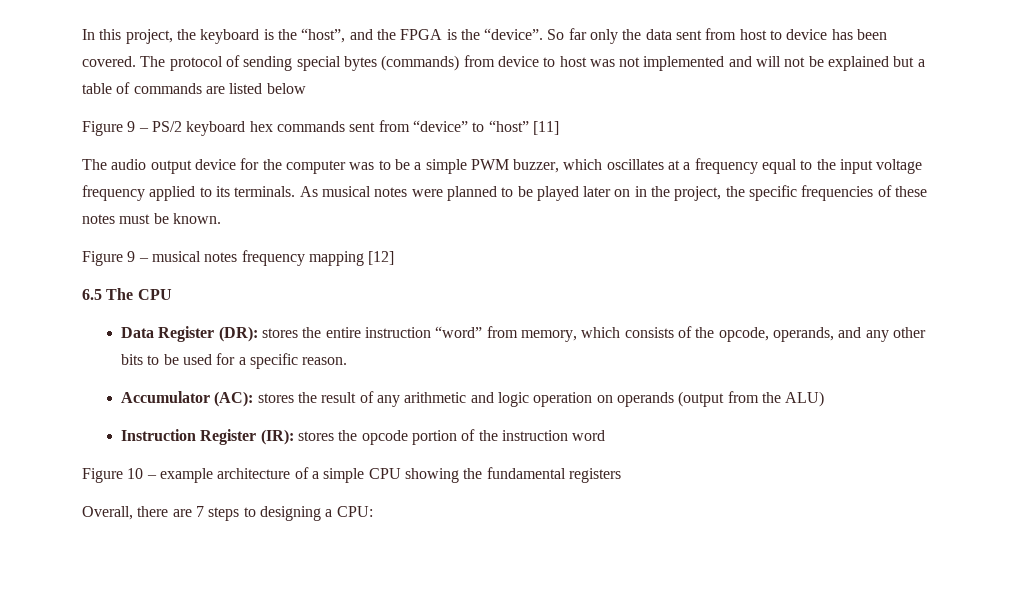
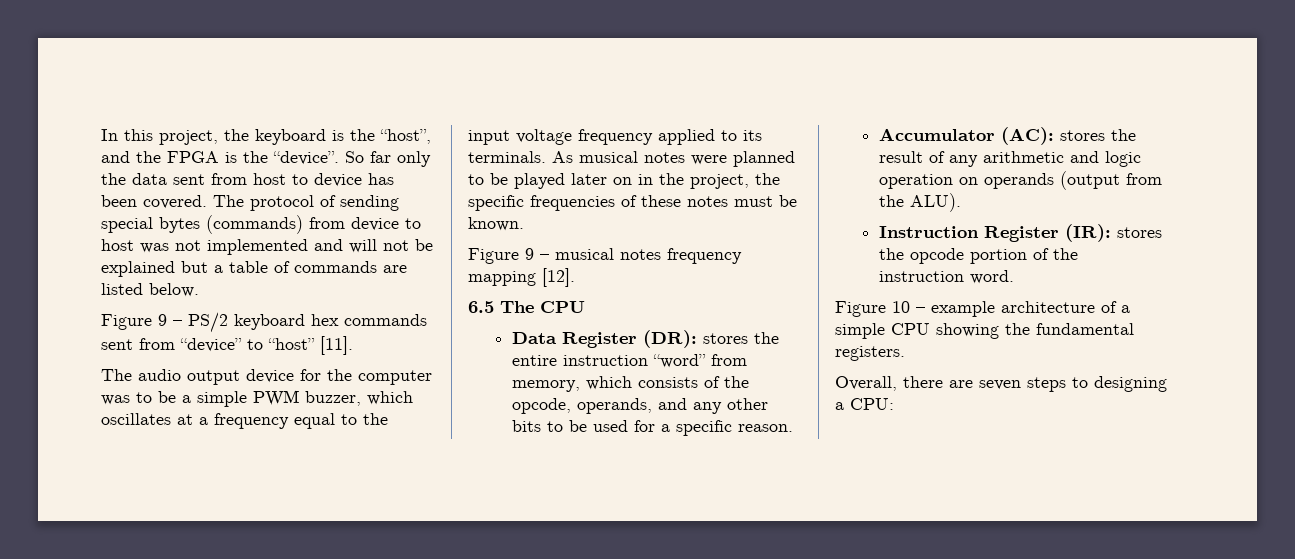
[266,83,306,94] below -> [149,283,199,297] below.
[532,121,559,135] [11] -> [320,336,353,355] [11].
[368,251,395,265] [12] -> [542,268,575,287] [12].
[785,391,825,407] ALU) -> [909,193,961,212] ALU).
[572,430,606,441] word -> [969,270,1014,284] word.
[568,468,621,483] registers -> [835,346,905,361] registers.
[195,506,204,517] 7 -> [979,380,1021,390] seven

